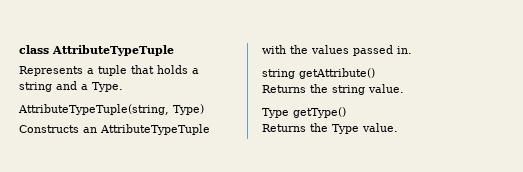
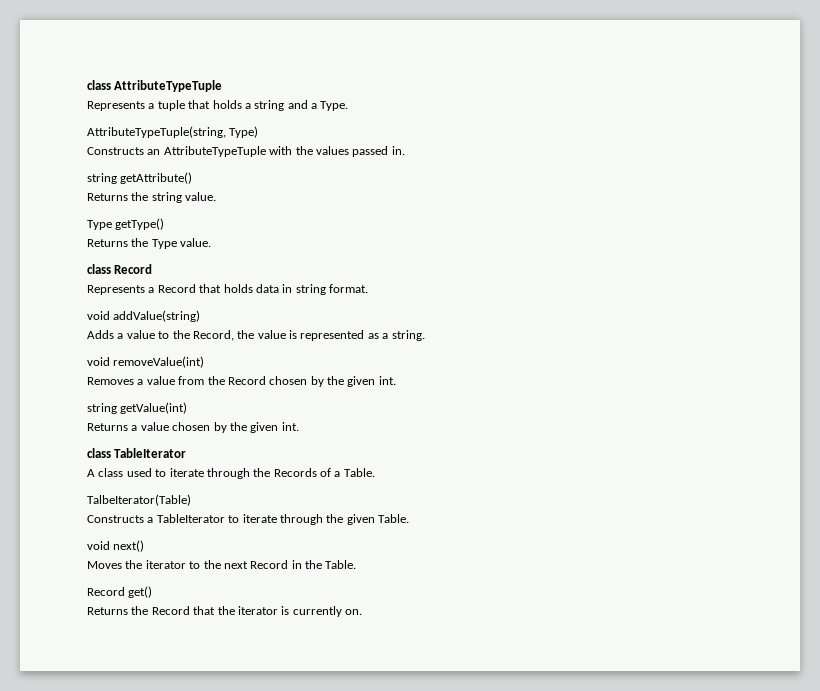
(398, 127) none -> [87,264,153,274] [87,284,368,295] [87,310,201,322] [87,330,425,341] [87,356,205,368] [87,376,396,387] [87,402,188,414] [87,422,299,433] [87,448,187,458] [87,468,375,479] [87,494,191,506] [87,514,409,525] [87,540,145,552] [87,560,357,569] [87,586,153,598] [87,606,362,617] // class Record // Represents a Record that holds data in string format. // void addValue(string) // Adds a value to the Record, the value is represented as a string. // void removeValue(int) // Removes a value from the Record chosen by the given int. // string getValue(int) // Returns a value chosen by the given int. // class TableIterator // A class used to iterate through the Records of a Table. // TalbeIterator(Table) // Constructs a TableIterator to iterate through the given Table. // void next() // Moves the iterator to the next Record in the Table. // Record get() // Returns the Record that the iterator is currently on.

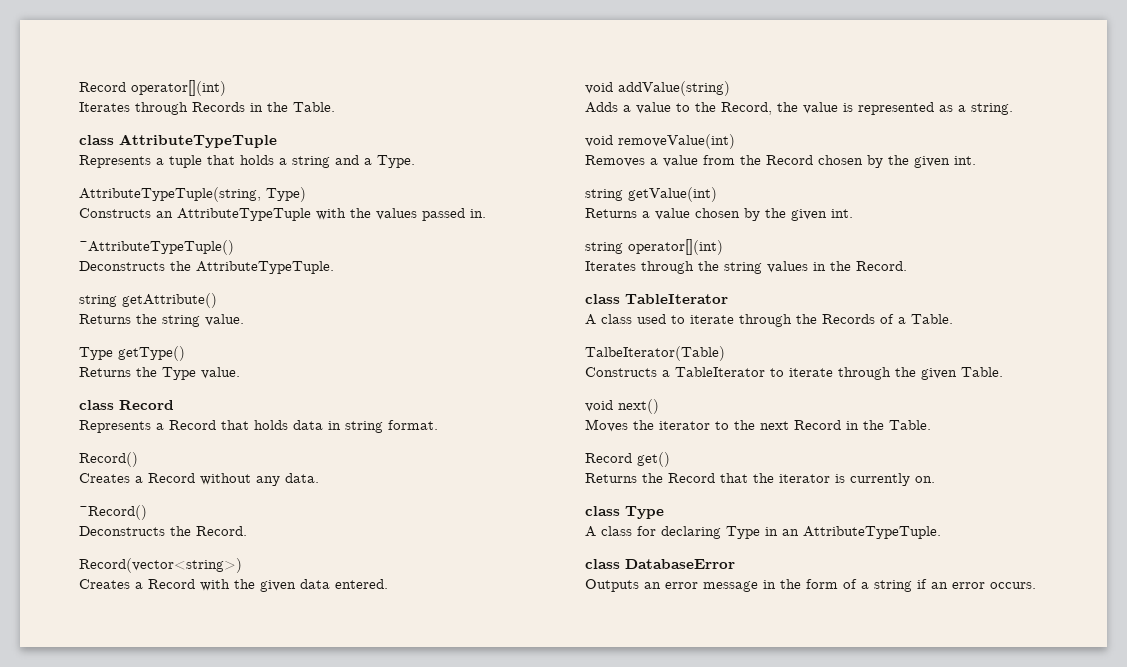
(87, 85) none -> [79,80,226,96] [79,102,335,115] Record operator[](int) // Iterates through Records in the Table. //
(405, 150) none -> [79,240,234,255] [79,261,334,274] // ~AttributeTypeTuple() // Deconstructs the AttributeTypeTuple.
(368, 288) none -> [79,452,138,467] [79,473,319,486] [79,505,147,520] [79,526,247,536] [79,558,242,573] [79,579,388,592] // Record() // Creates a Record without any data. // ~Record() // Deconstructs the Record. // Record(vector<string>) // Creates a Record with the given data entered.
(299, 426) none -> [585,239,723,255] [585,261,907,274] // string operator[](int) // Iterates through the string values in the Record.
(362, 612) none -> [585,506,664,519] [585,526,941,539] [585,559,735,569] [585,579,1036,592] // class Type // A class for declaring Type in an AttributeTypeTuple. // class DatabaseError // Outputs an error message in the form of a string if an error occurs.

